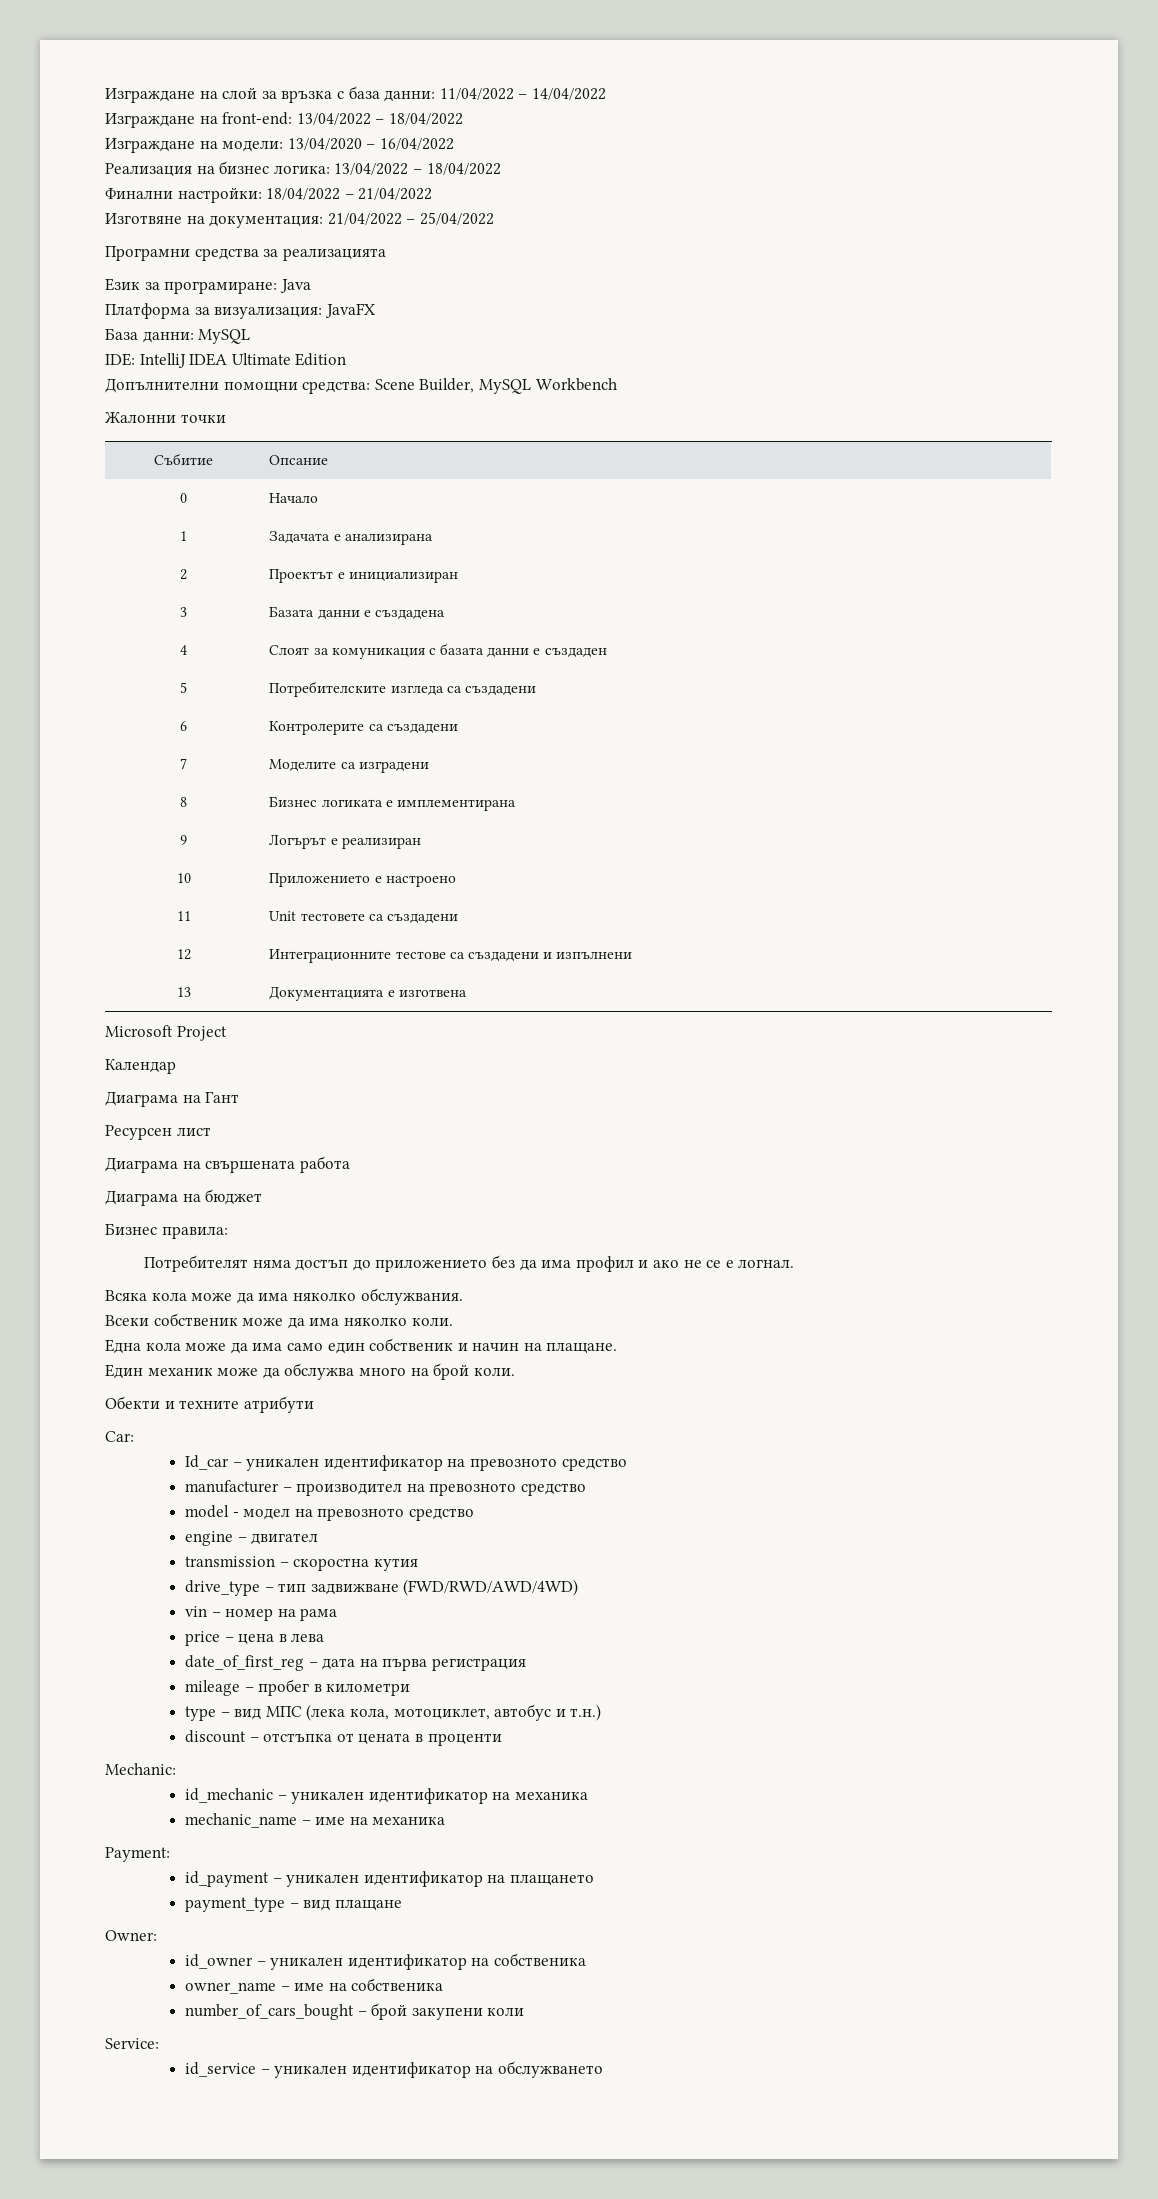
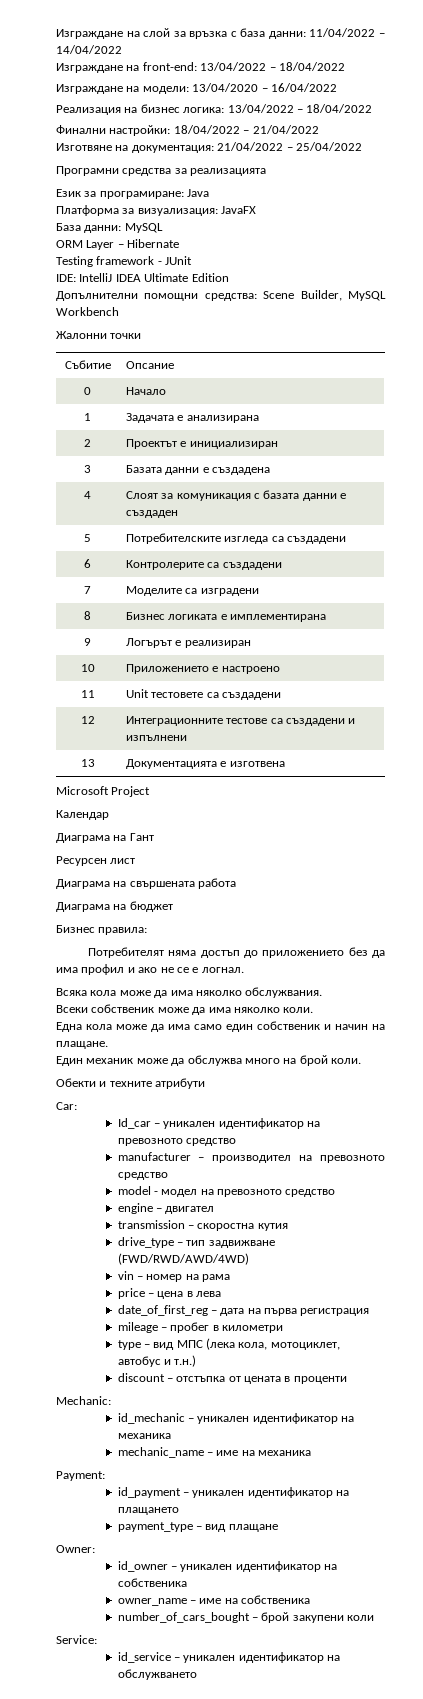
(251, 336) none -> [56,239,180,250] [56,256,193,267] // ORM Layer – Hibernate // Testing framework - JUnit

